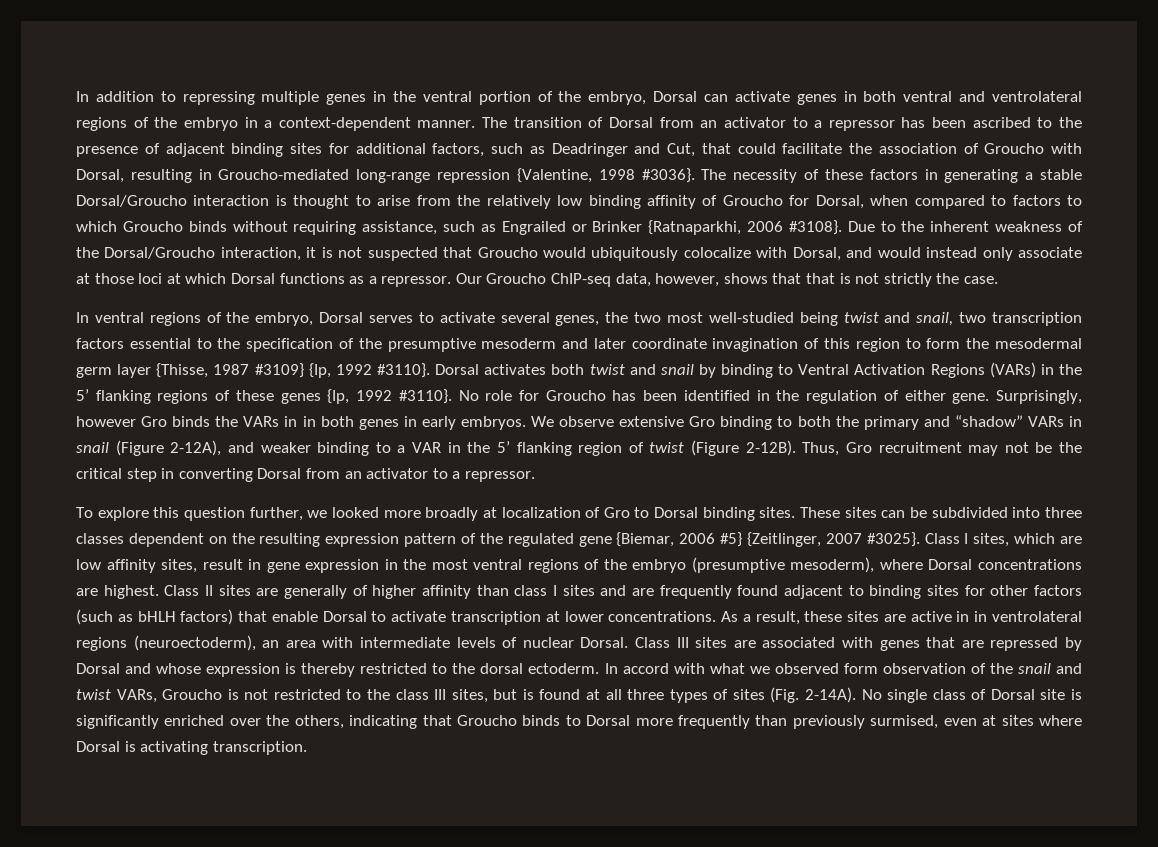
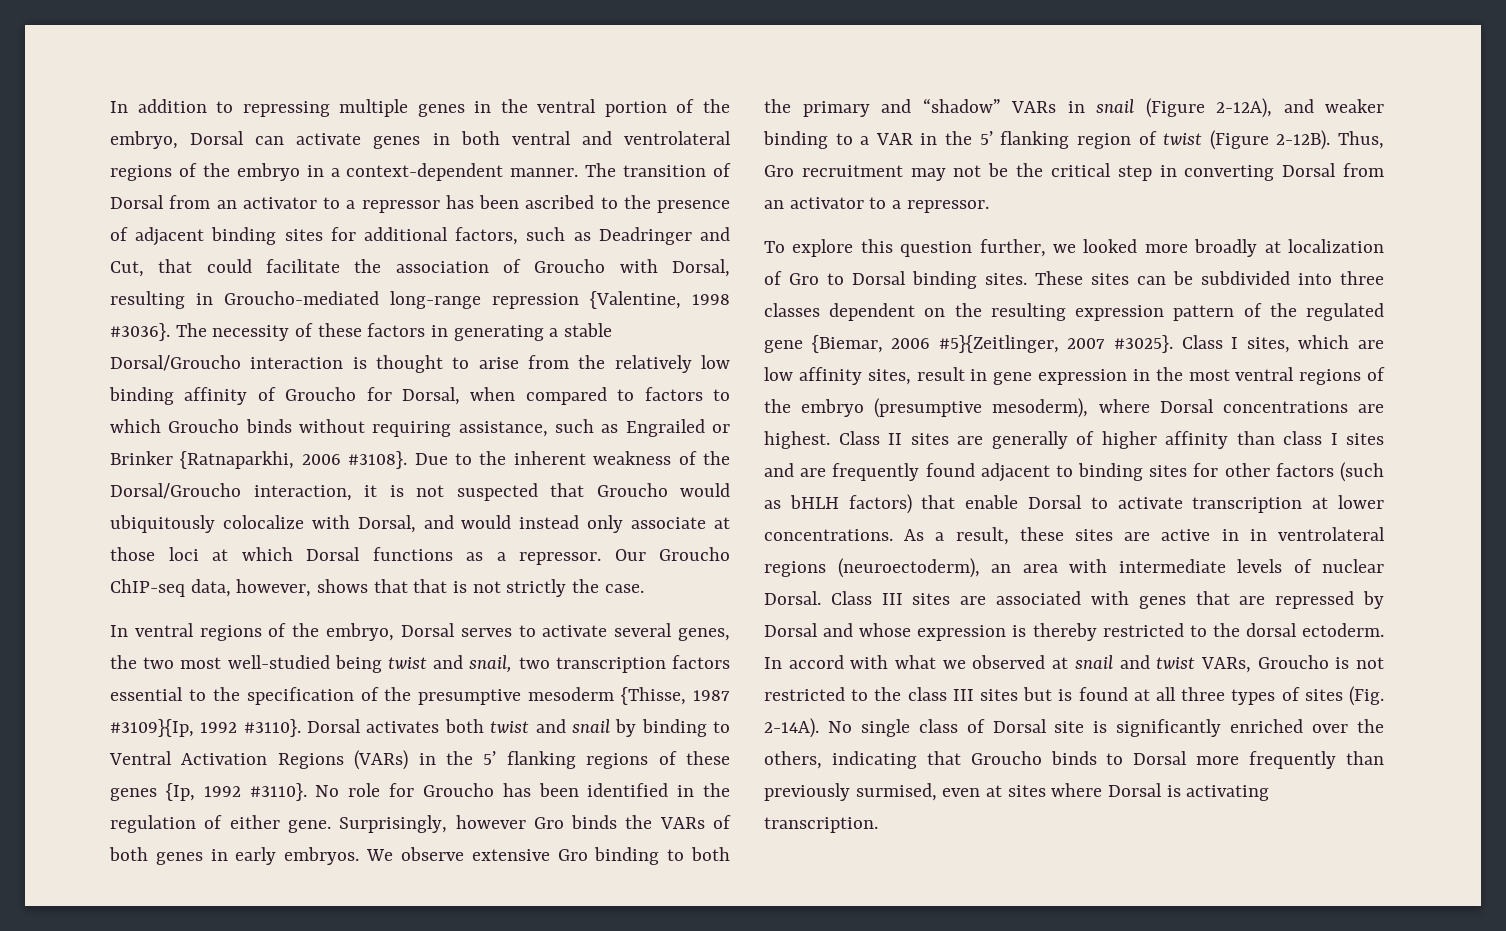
[562,338,1082,352] [76,363,331,378] and later coordinate invagination of this region to form the mesodermal germ layer {Thisse, 1987 #3109} {Ip, -> [621,687,731,705] [110,719,194,737] {Thisse, 1987 #3109}{Ip,
[284,416,316,427] in in -> [712,815,731,829] of
[720,532,821,547] #5} {Zeitlinger, -> [938,335,1059,353] #5}{Zeitlinger,
[843,663,1013,674] form observation of the -> [1052,657,1069,669] at
[451,689,488,703] sites, -> [980,689,1018,701] sites

